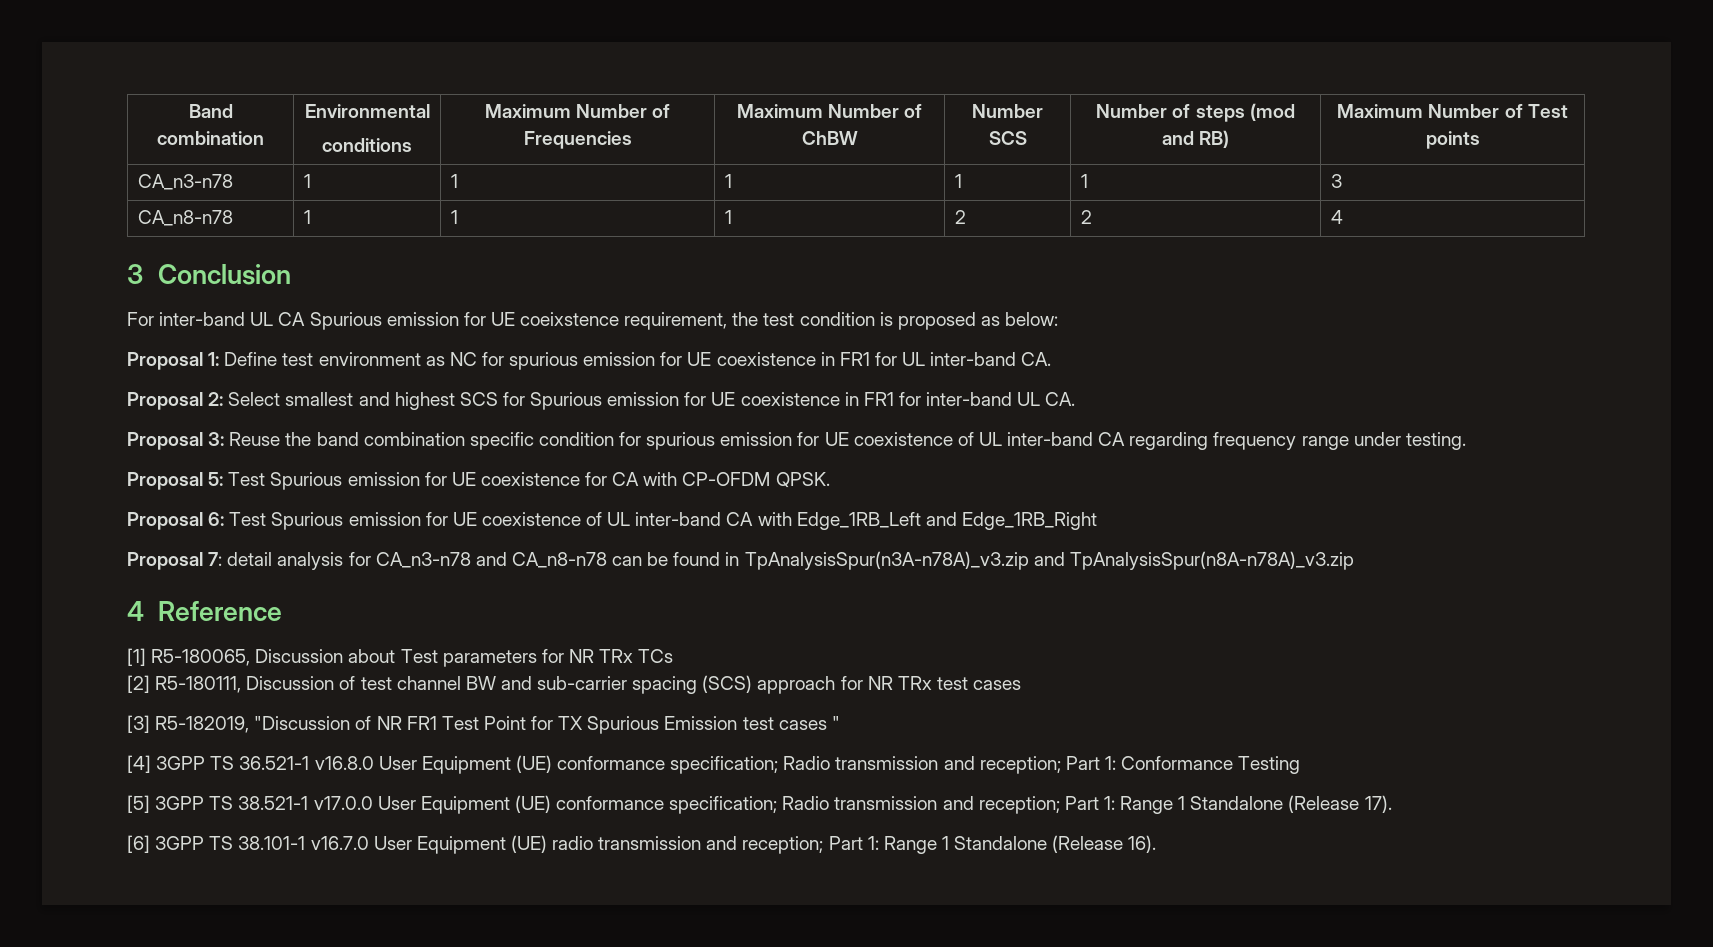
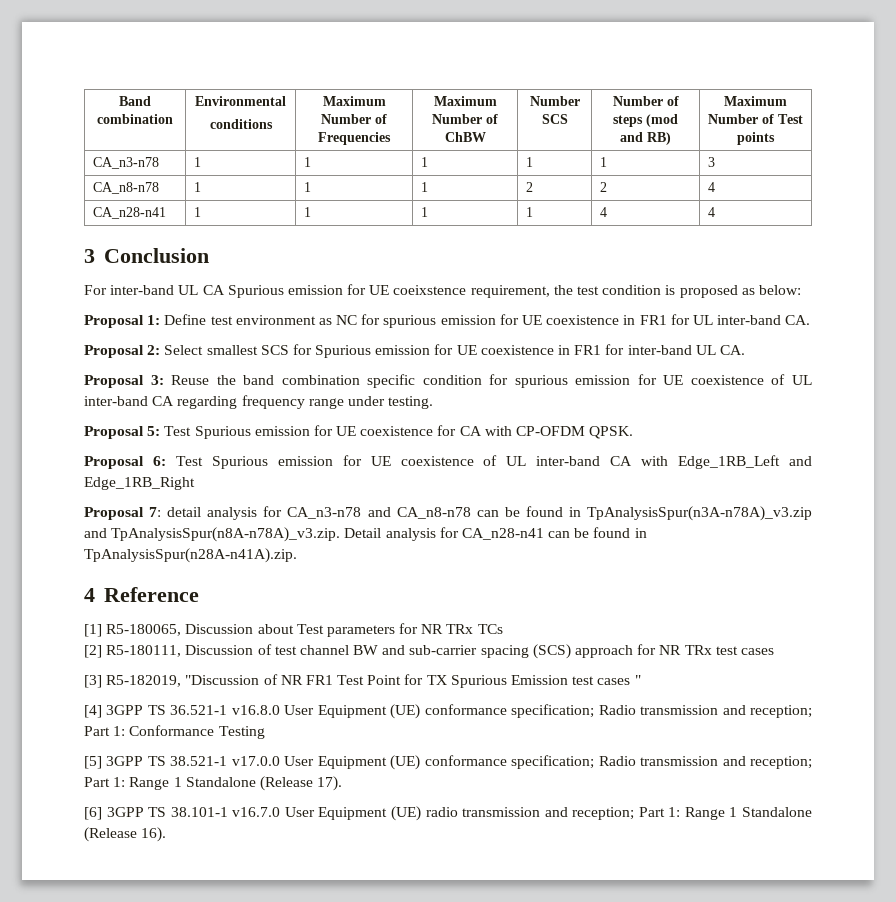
(1343, 217) none -> [92,207,166,219] [193,207,201,217] [303,207,311,217] [420,207,428,217] [525,207,533,217] [599,207,607,217] [707,207,715,217] // CA_n28-n41 | 1 | 1 | 1 | 1 | 4 | 4
[358,392,455,410] and highest -> (258, 350) none
[1069,551,1354,570] TpAnalysisSpur(n8A-n78A)_v3.zip -> [111,527,647,542] [84,548,297,563] TpAnalysisSpur(n8A-n78A)_v3.zip. Detail analysis for CA_n28-n41 can be found in TpAnalysisSpur(n28A-n41A).zip.

